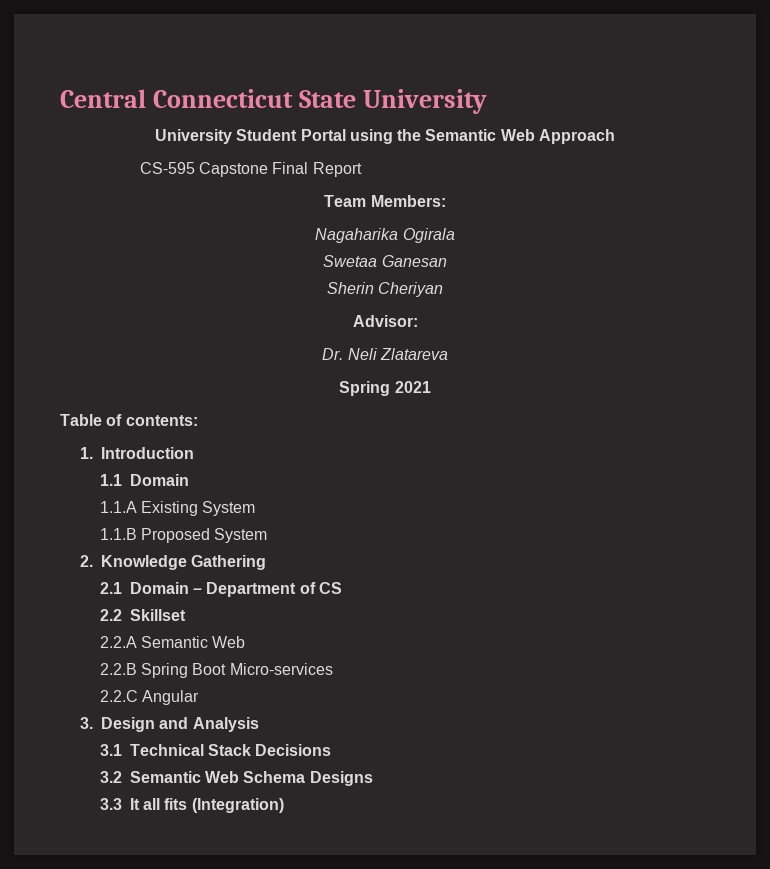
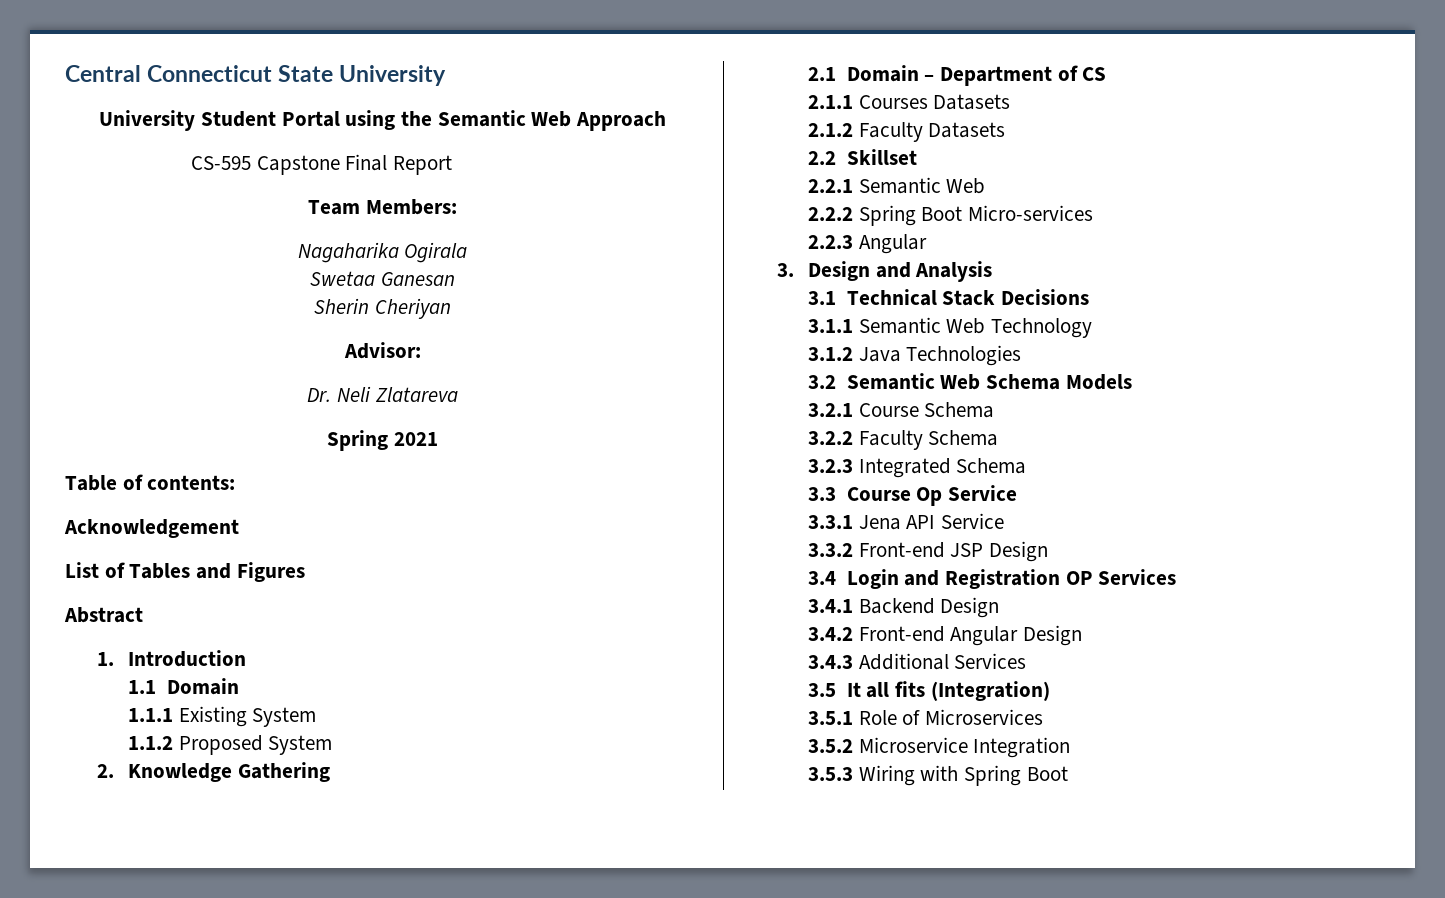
(198, 420) none -> [64,519,239,538] [65,562,305,582] [64,607,143,623] // Acknowledgement // List of Tables and Figures // Abstract
[99,501,137,513] 1.1.A -> [128,708,174,722] 1.1.1
[99,528,137,540] 1.1.B -> [128,736,174,750] 1.1.2
(343, 588) none -> [808,94,1011,110] [808,122,1006,142] // 2.1.1 Courses Datasets // 2.1.2 Faculty Datasets
[99,636,137,648] 2.2.A -> [808,179,854,193] 2.2.1
[99,663,137,675] 2.2.B -> [808,207,854,221] 2.2.2
[99,690,138,702] 2.2.C -> [808,235,854,249] 2.2.3
[99,771,373,786] [99,798,284,813] 3.2 Semantic Web Schema Designs // 3.3 It all fits (Integration) -> [808,317,1093,338] [808,345,1022,366] [808,373,1132,390] [808,402,995,418] [808,430,999,450] [808,458,1027,478] [808,485,1017,506] [808,513,1005,530] [808,541,1049,562] [808,569,1177,589] [808,597,1000,618] [808,625,1083,646] [808,653,1027,670] [808,681,1050,701] [808,709,1044,725] [808,737,1071,758] [808,765,1068,786] 3.1.1 Semantic Web Technology // 3.1.2 Java Technologies // 3.2 Semantic Web Schema Models // 3.2.1 Course Schema // 3.2.2 Faculty Schema // 3.2.3 Integrated Schema // 3.3 Course Op Service // 3.3.1 Jena API Service // 3.3.2 Front-end JSP Design // 3.4 Login and Registration OP Services // 3.4.1 Backend Design // 3.4.2 Front-end Angular Design // 3.4.3 Additional Services // 3.5 It all fits (Integration) // 3.5.1 Role of Microservices // 3.5.2 Microservice Integration // 3.5.3 Wiring with Spring Boot

